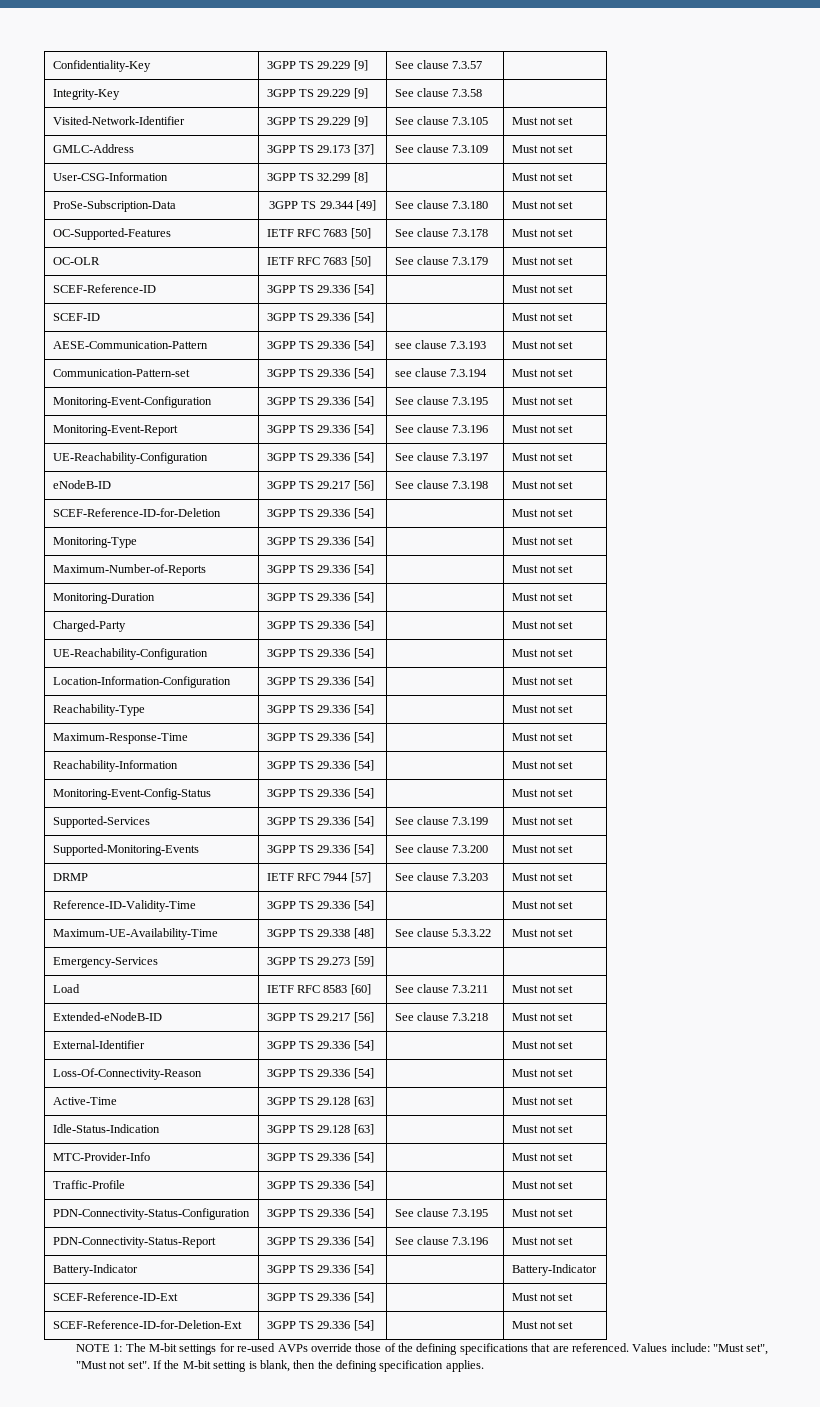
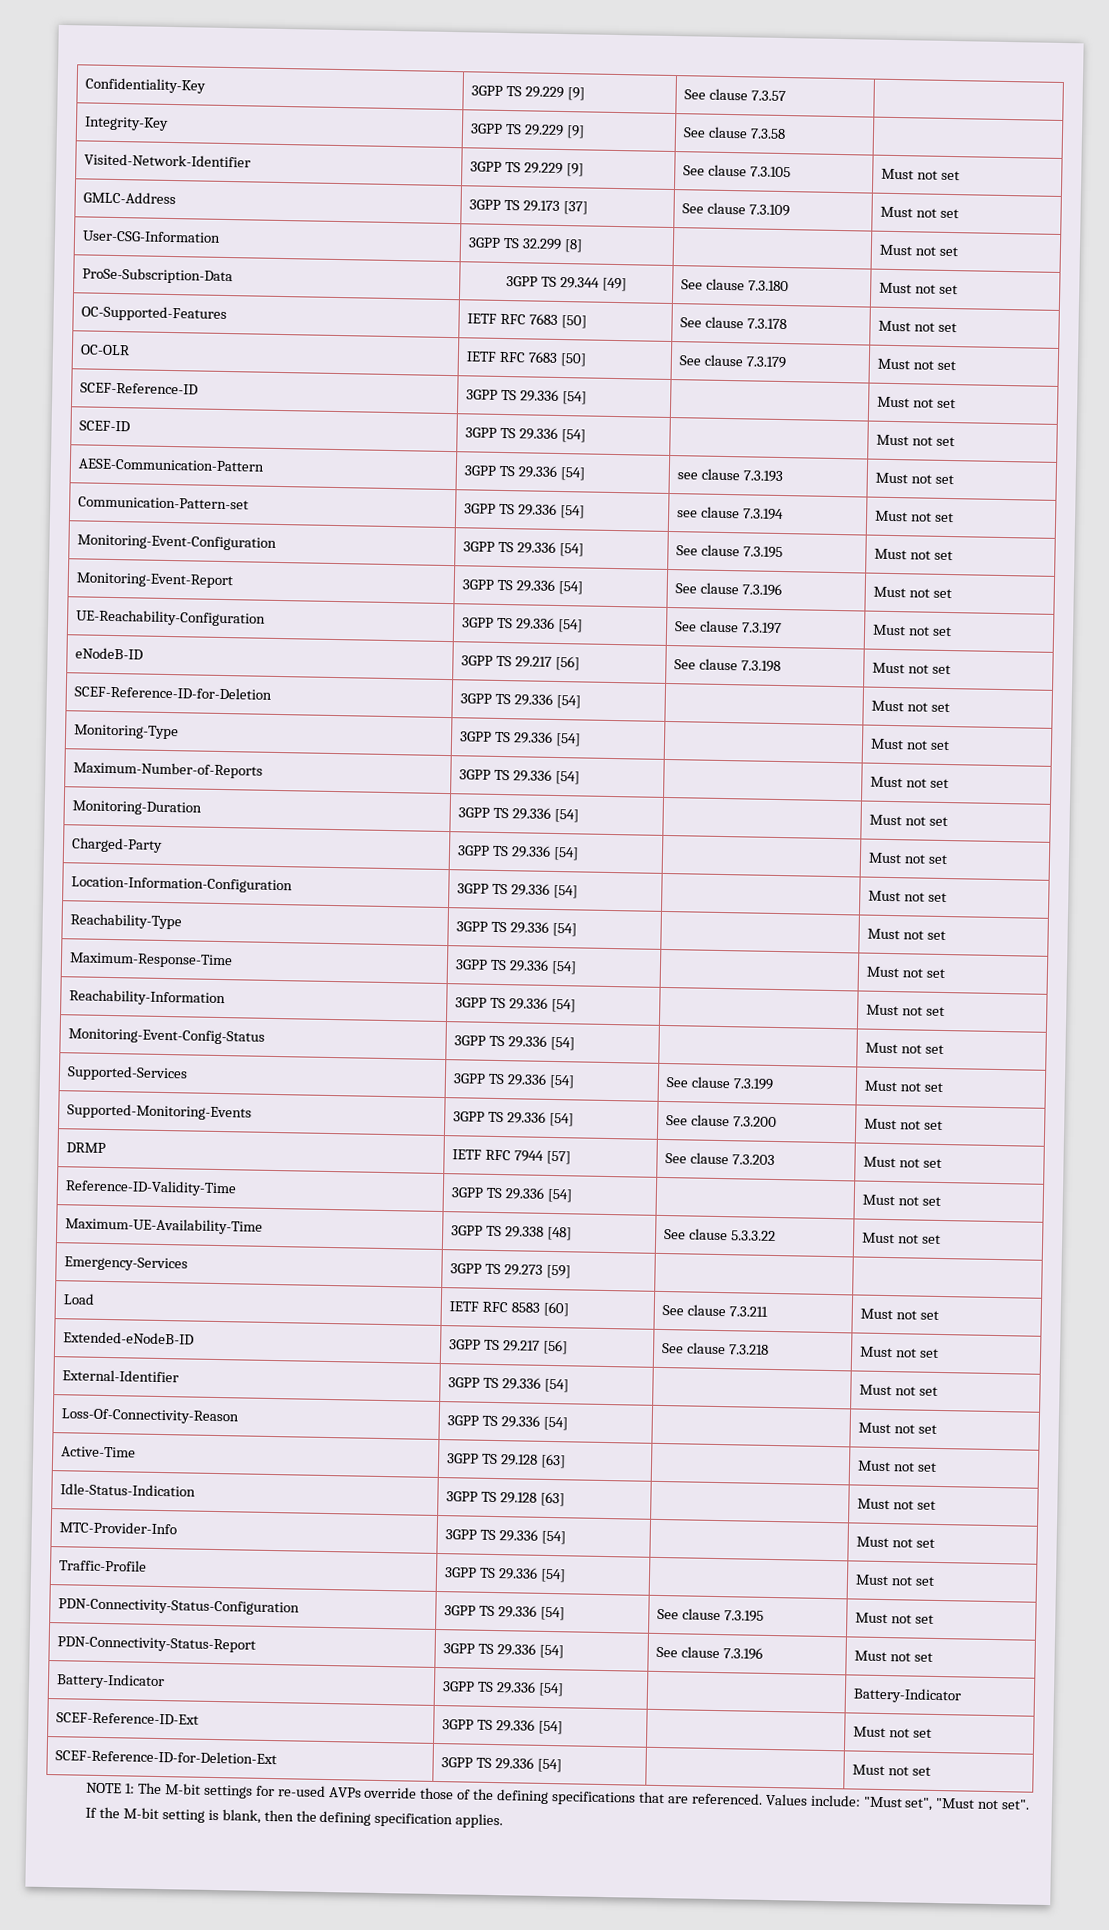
[52,648,208,660] [266,648,374,659] [511,649,574,657] // UE-Reachability-Configuration | 3GPP TS 29.336 [54] | | Must not set -> (949, 859) none

